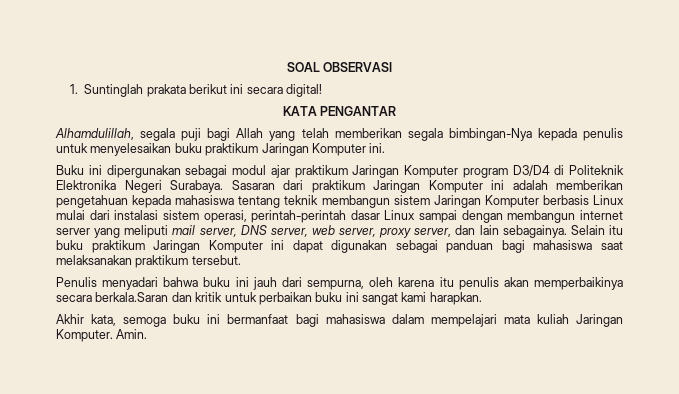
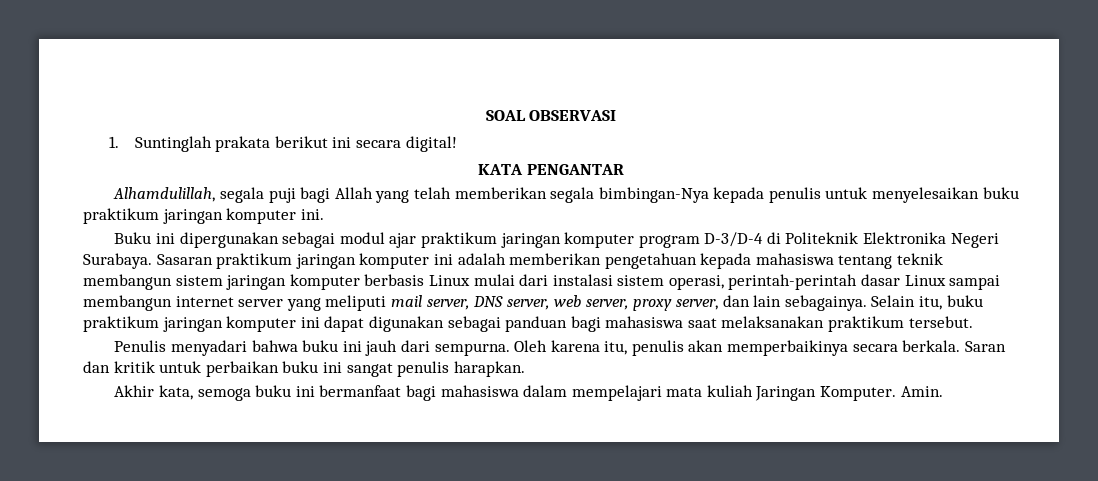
[261,143,366,156] Jaringan Komputer -> [162,208,297,224] jaringan komputer
[352,165,550,178] Jaringan Komputer program D3/D4 -> [500,232,764,248] jaringan komputer program D-3/D-4
[283,180,483,193] dari praktikum Jaringan Komputer -> [216,253,430,269] praktikum jaringan komputer
[433,195,539,208] Jaringan Komputer -> [226,274,360,290] jaringan komputer
[461,210,503,223] dengan -> (1001, 282) none
[608,225,623,235] [56,240,263,253] itu buku praktikum Jaringan Komputer -> [919,295,983,310] [83,316,297,332] itu, buku praktikum jaringan komputer
[307,277,454,290] sempurna, oleh karena itu -> [434,340,628,356] sempurna. Oleh karena itu,
[95,292,169,302] berkala.Saran -> [902,340,1006,352] berkala. Saran
[401,292,427,302] kami -> [397,361,450,377] penulis

